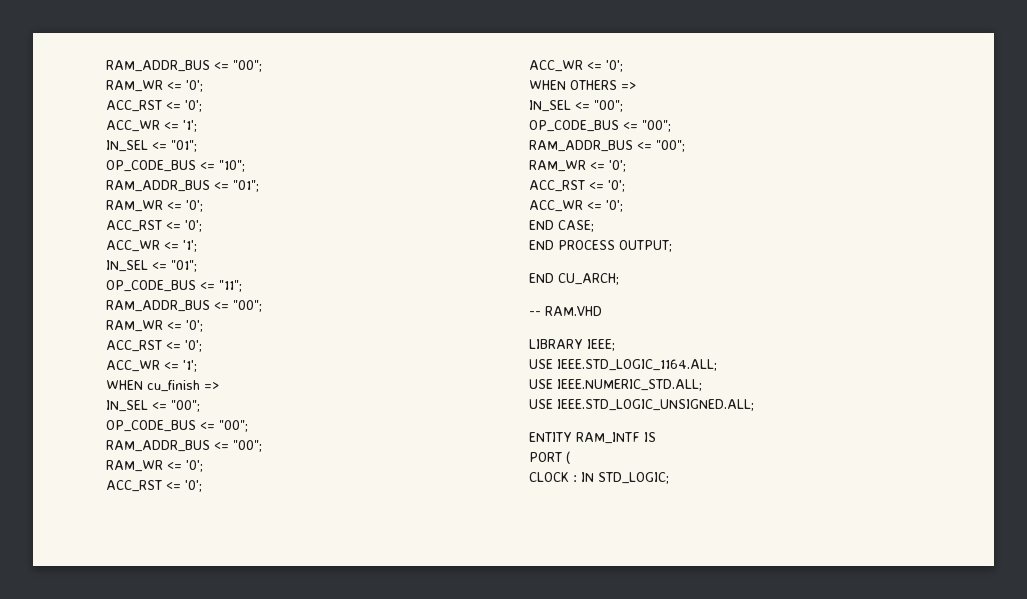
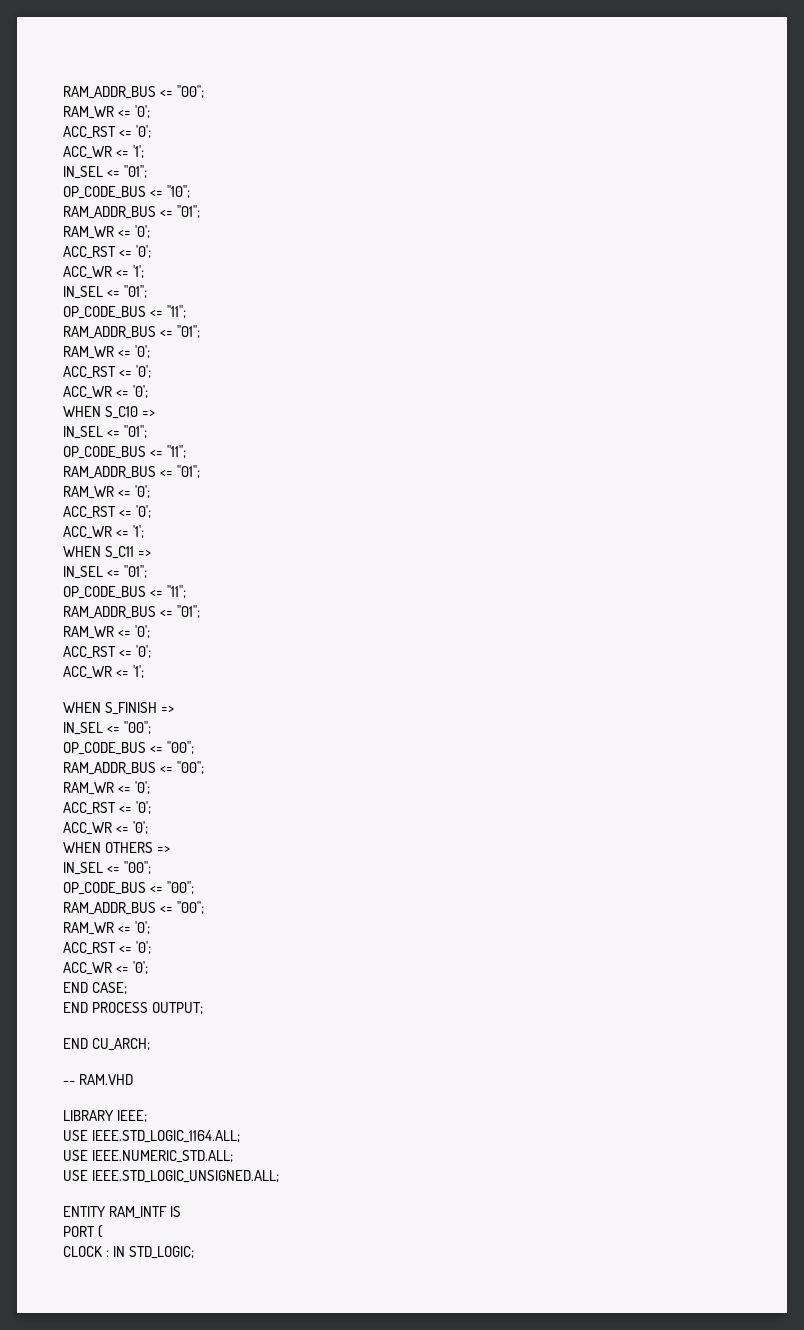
[233,300,262,312] "00"; -> [177,325,201,338] [63,345,151,359] [63,365,152,379] [63,385,149,399] [63,406,156,419] [63,425,148,439] [63,445,187,459] [63,465,201,479] "01"; // RAM_WR <= '0'; // ACC_RST <= '0'; // ACC_WR <= '0'; // WHEN S_C10 => // IN_SEL <= "01"; // OP_CODE_BUS <= "11"; // RAM_ADDR_BUS <= "01";
[147,380,200,392] cu_finish -> [105,546,152,559] [63,565,148,579] [63,585,187,599] [63,605,201,619] [63,625,151,639] [63,645,152,659] [63,665,145,679] [63,702,158,715] S_C11 => // IN_SEL <= "01"; // OP_CODE_BUS <= "11"; // RAM_ADDR_BUS <= "01"; // RAM_WR <= '0'; // ACC_RST <= '0'; // ACC_WR <= '1'; // WHEN S_FINISH

